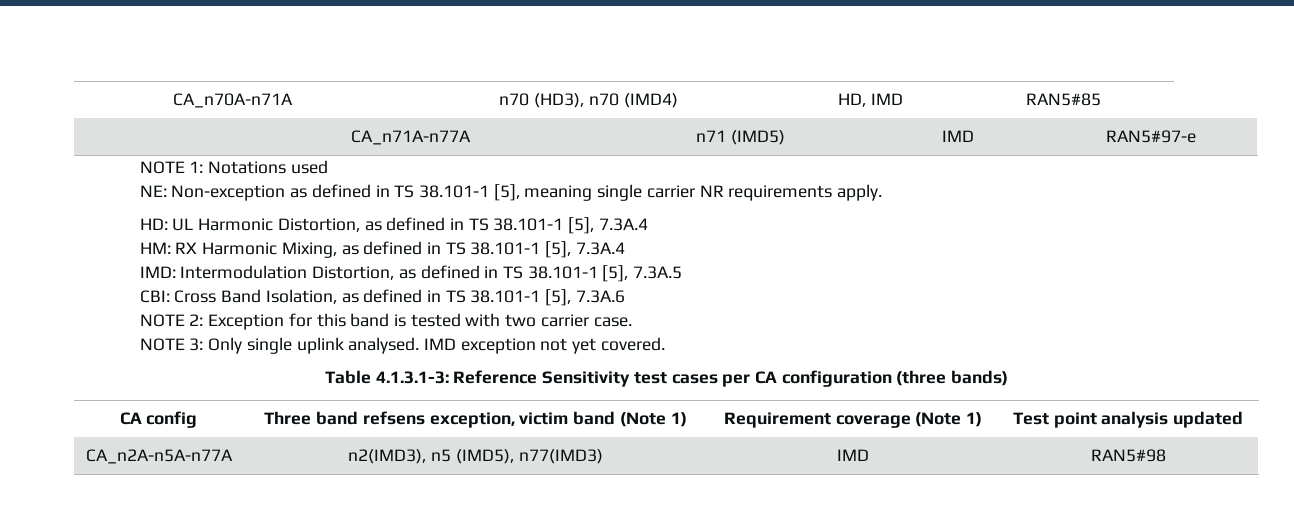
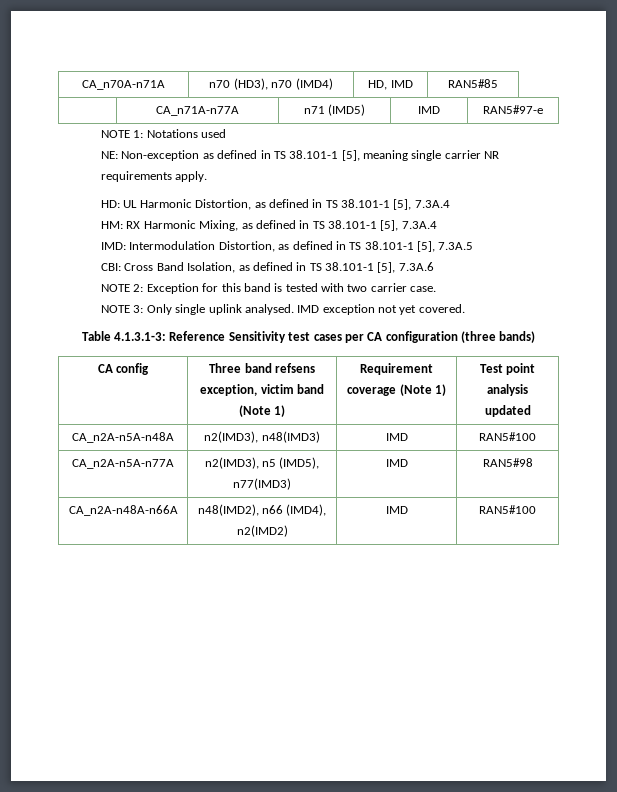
(1244, 419) none -> [72,432,174,443] [204,431,320,443] [385,433,408,441] [479,432,536,441] // CA_n2A-n5A-n48A | n2(IMD3), n48(IMD3) | IMD | RAN5#100
(1166, 455) none -> [68,505,178,516] [197,504,327,516] [236,525,288,537] [385,506,408,514] [479,505,536,514] // CA_n2A-n48A-n66A | n48(IMD2), n66 (IMD4), n2(IMD2) | IMD | RAN5#100

